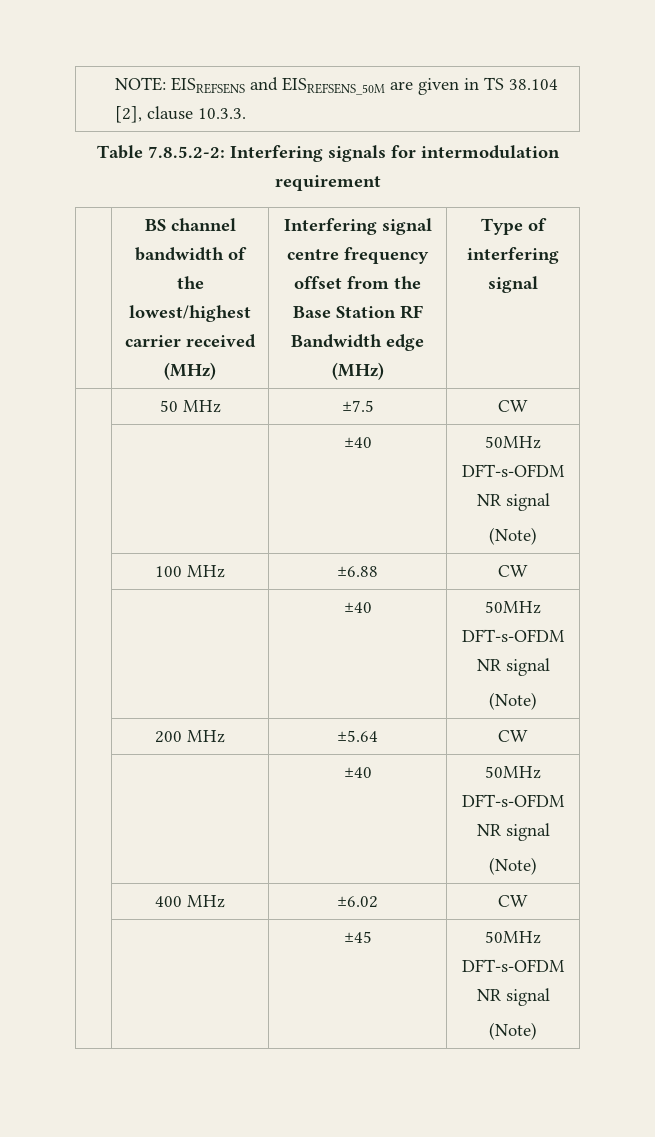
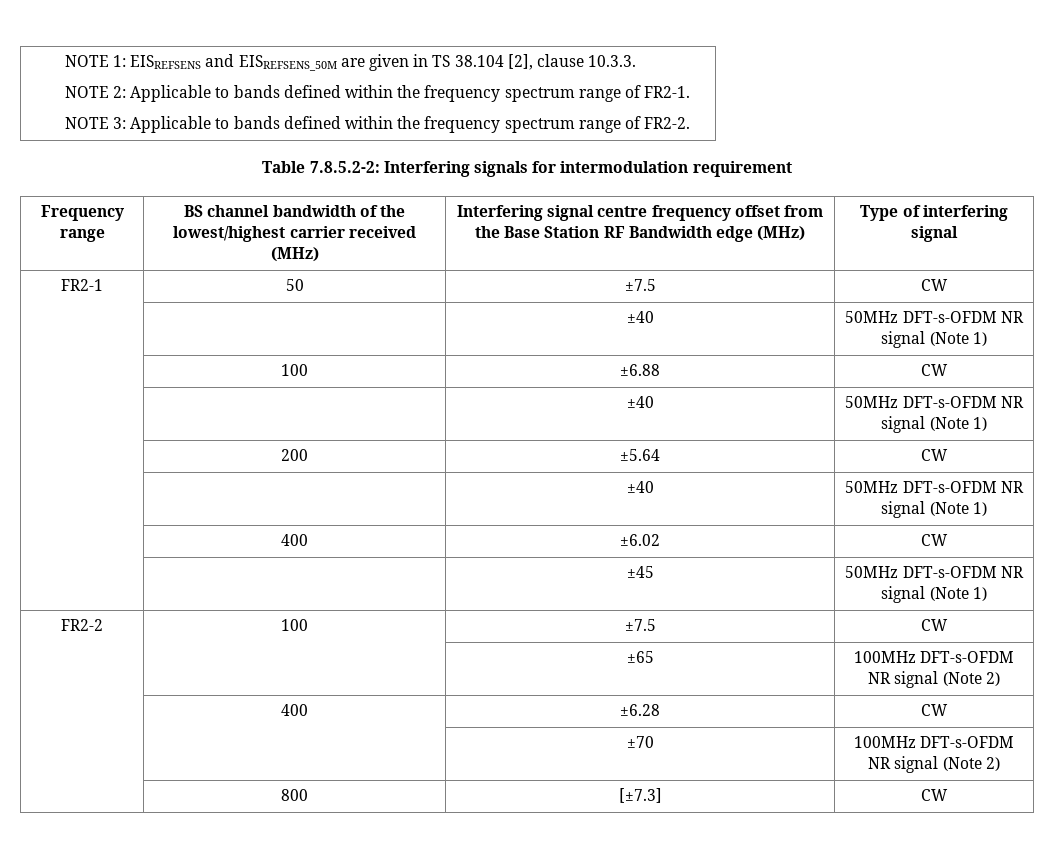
[115,77,167,91] NOTE: -> [64,55,127,67] NOTE 1:
(247, 113) none -> [64,85,691,102] [64,116,691,133] // NOTE 2: Applicable to bands defined within the frequency spectrum range of FR2-1. // NOTE 3: Applicable to bands defined within the frequency spectrum range of FR2-2.
(381, 183) none -> [40,205,124,221] [59,229,105,242] Frequency range
(538, 284) none -> [61,279,103,291] FR2-1
[182,400,221,413] MHz -> (304, 285) none
[489,527,537,545] [155,565,225,578] // (Note) // | 100 MHz -> [929,332,987,346] [281,364,308,376] (Note 1) // | 100
[489,692,537,710] // (Note) -> [929,417,987,431] (Note 1)
[187,730,225,743] MHz -> (308, 455) none
[489,857,537,875] [155,895,225,908] // (Note) // | 400 MHz -> [929,502,987,516] [281,534,308,546] (Note 1) // | 400
[489,1022,537,1040] // (Note) -> [929,587,987,601] [61,619,103,631] [281,619,308,631] [624,619,656,631] [921,619,948,631] [626,651,654,663] [853,651,1015,663] [868,671,1000,688] [281,704,308,716] [620,704,660,716] [921,704,948,716] [626,736,654,748] [853,736,1015,748] [868,756,1000,773] [281,789,308,801] [618,788,662,803] [921,789,948,801] (Note 1) // FR2-2 | 100 | ±7.5 | CW // | | ±65 | 100MHz DFT-s-OFDM NR signal (Note 2) // | 400 | ±6.28 | CW // | | ±70 | 100MHz DFT-s-OFDM NR signal (Note 2) // | 800 | [±7.3] | CW

